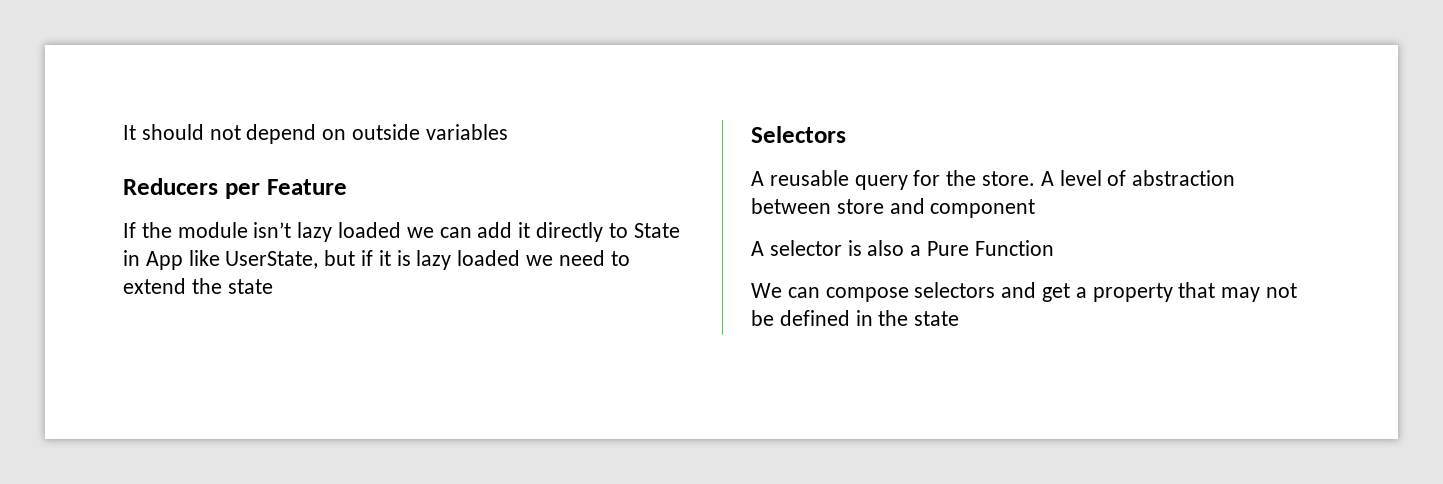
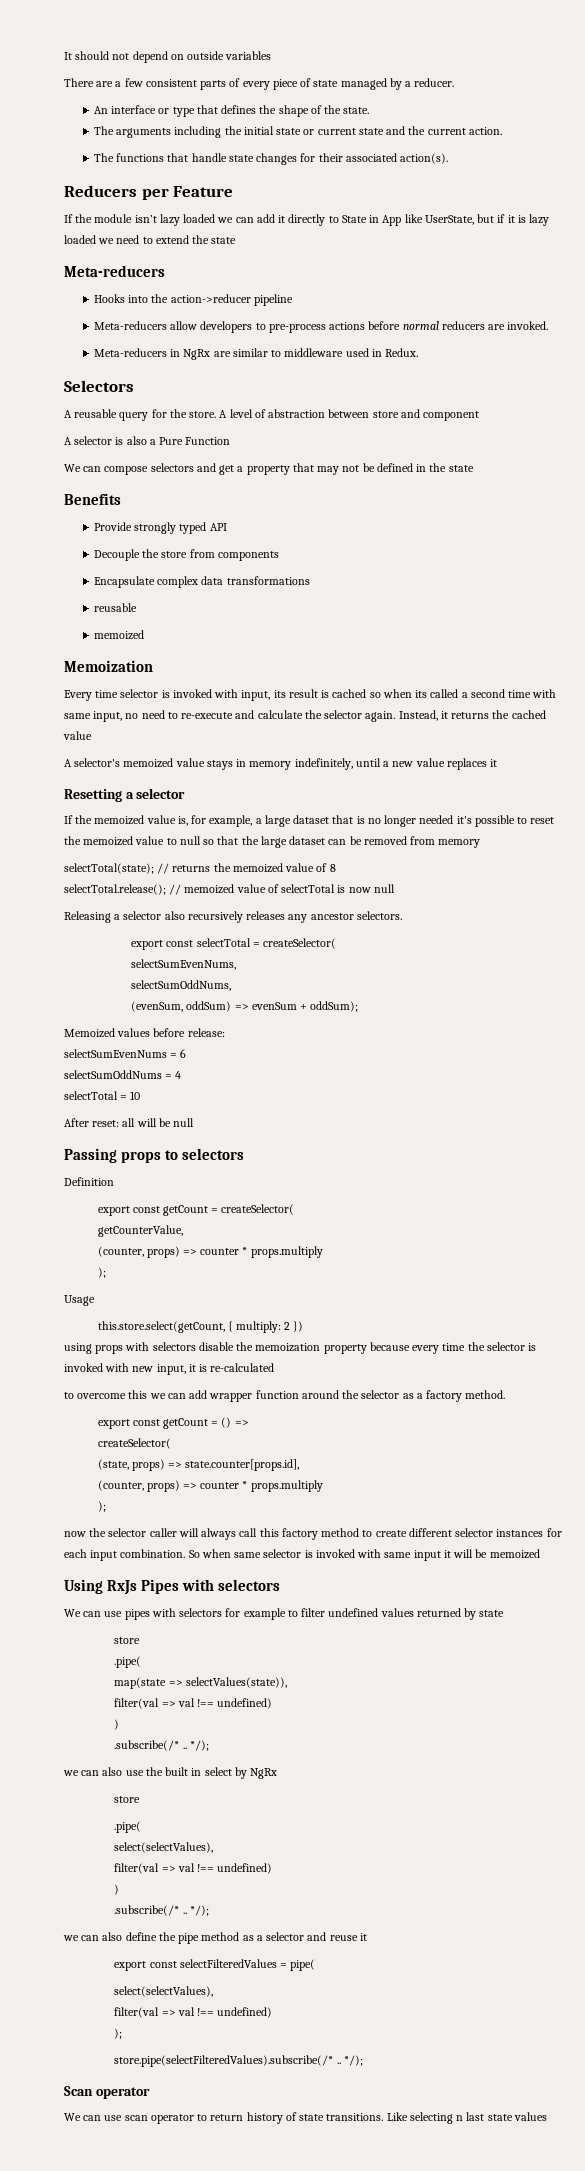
(508, 132) none -> [64,78,455,90] [93,105,370,117] [93,126,502,138] [93,153,449,165] // There are a few consistent parts of every piece of state managed by a reducer. // An interface or type that defines the shape of the state. // The arguments including the initial state or current state and the current action. // The functions that handle state changes for their associated action(s).
(273, 286) none -> [64,265,165,277] [93,294,293,306] [93,321,549,333] [93,348,419,360] // Meta-reducers // Hooks into the action->reducer pipeline // Meta-reducers allow developers to pre-process actions before normal reducers are invoked. // Meta-reducers in NgRx are similar to middleware used in Redux.
(960, 318) none -> [64,493,121,505] [93,522,227,534] [93,549,279,561] [93,576,310,588] [93,603,137,612] [93,630,144,640] [64,660,153,672] [64,689,557,701] [64,710,546,722] [63,731,92,740] [64,758,498,770] [64,788,186,802] [64,815,555,827] [64,836,481,848] [64,863,336,874] [64,884,395,895] [64,911,402,923] [131,938,337,950] [131,959,237,970] [131,980,232,991] [131,1001,359,1012] [64,1028,225,1038] [64,1049,187,1058] [64,1070,182,1079] [64,1091,141,1100] [64,1118,195,1127] [64,1148,245,1163] [64,1177,114,1186] [97,1204,295,1216] [97,1225,183,1237] [97,1246,323,1258] [97,1267,106,1278] [64,1295,95,1306] [97,1321,304,1333] [64,1342,537,1354] [64,1363,275,1375] [64,1390,506,1402] [97,1417,249,1429] [97,1438,171,1449] [97,1459,300,1471] [97,1480,323,1492] [97,1501,106,1512] [64,1528,562,1540] [64,1549,540,1561] [64,1579,281,1595] [64,1608,505,1620] [114,1637,141,1644] [114,1656,142,1668] [114,1677,287,1689] [114,1698,273,1709] [114,1719,120,1730] [114,1740,209,1751] [63,1767,278,1779] [114,1796,141,1803] [114,1821,142,1833] [114,1842,214,1853] [114,1863,273,1874] [114,1884,120,1895] [114,1905,209,1916] [63,1932,367,1944] [114,1959,316,1971] [114,1986,214,1997] [114,2007,273,2018] [114,2028,123,2039] [114,2055,363,2067] [64,2086,150,2099] [64,2112,547,2124] // Benefits // Provide strongly typed API // Decouple the store from components // Encapsulate complex data transformations // reusable // memoized // Memoization // Every time selector is invoked with input, its result is cached so when its called a second time with same input, no need to re-execute and calculate the selector again. Instead, it returns the cached value // A selector's memoized value stays in memory indefinitely, until a new value replaces it // Resetting a selector // If the memoized value is, for example, a large dataset that is no longer needed it's possible to reset the memoized value to null so that the large dataset can be removed from memory // selectTotal(state); // returns the memoized value of 8 // selectTotal.release(); // memoized value of selectTotal is now null // Releasing a selector also recursively releases any ancestor selectors. // export const selectTotal = createSelector( // selectSumEvenNums, // selectSumOddNums, // (evenSum, oddSum) => evenSum + oddSum); // Memoized values before release: // selectSumEvenNums = 6 // selectSumOddNums = 4 // selectTotal = 10 // After reset: all will be null // Passing props to selectors // Definition // export const getCount = createSelector( // getCounterValue, // (counter, props) => counter * props.multiply // ); // Usage // this.store.select(getCount, { multiply: 2 }) // using props with selectors disable the memoization property because every time the selector is invoked with new input, it is re-calculated // to overcome this we can add wrapper function around the selector as a factory method. // export const getCount = () => // createSelector( // (state, props) => state.counter[props.id], // (counter, props) => counter * props.multiply // ); // now the selector caller will always call this factory method to create different selector instances for each input combination. So when same selector is invoked with same input it will be memoized // Using RxJs Pipes with selectors // We can use pipes with selectors for example to filter undefined values returned by state // store // .pipe( // map(state => selectValues(state)), // filter(val => val !== undefined) // ) // .subscribe(/* .. */); // we can also use the built in select by NgRx // store // .pipe( // select(selectValues), // filter(val => val !== undefined) // ) // .subscribe(/* .. */); // we can also define the pipe method as a selector and reuse it // export const selectFilteredValues = pipe( // select(selectValues), // filter(val => val !== undefined) // ); // store.pipe(selectFilteredValues).subscribe(/* .. */); // Scan operator // We can use scan operator to return history of state transitions. Like selecting n last state values

